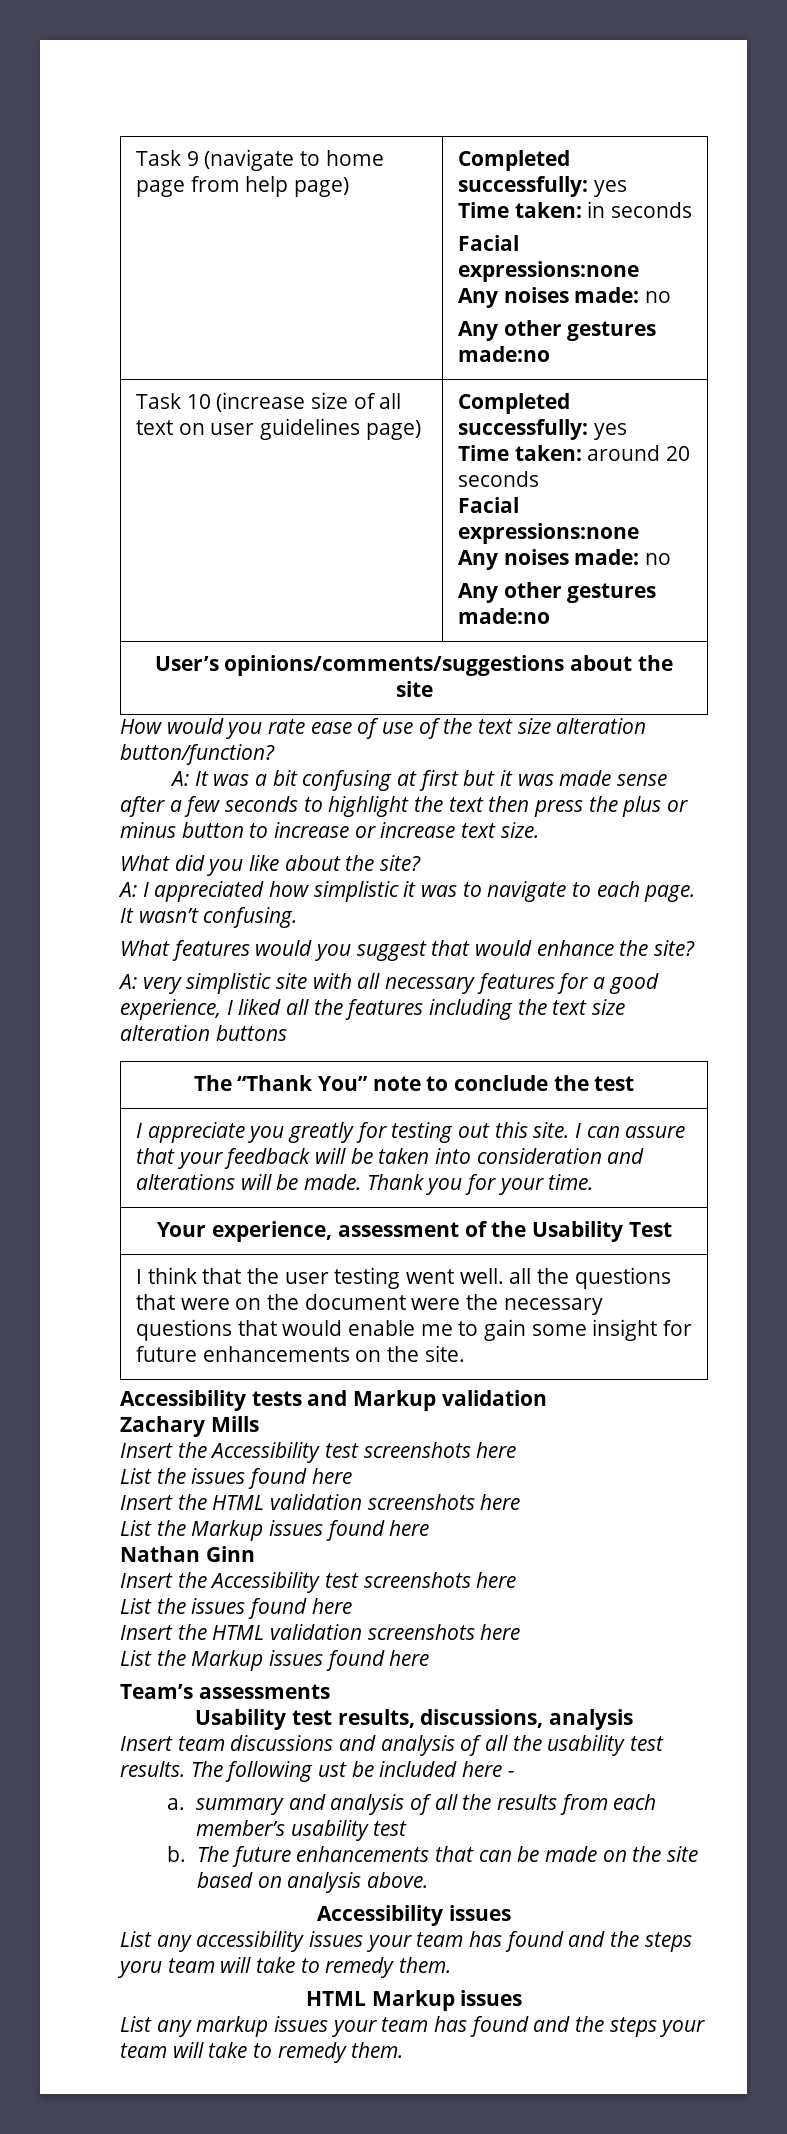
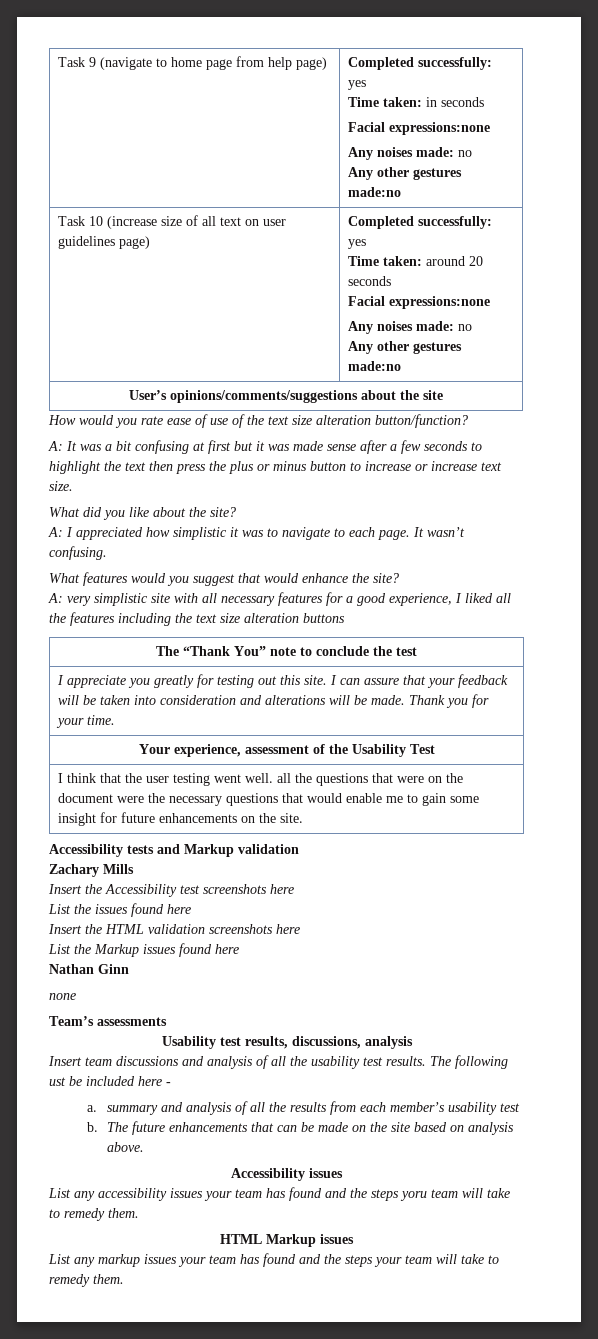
[120,1572,517,1593] [120,1598,352,1619] [120,1624,521,1640] [120,1650,430,1671] // Insert the Accessibility test screenshots here // List the issues found here // Insert the HTML validation screenshots here // List the Markup issues found here -> [49,993,76,1000] // none

